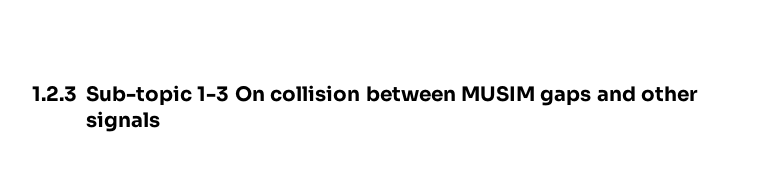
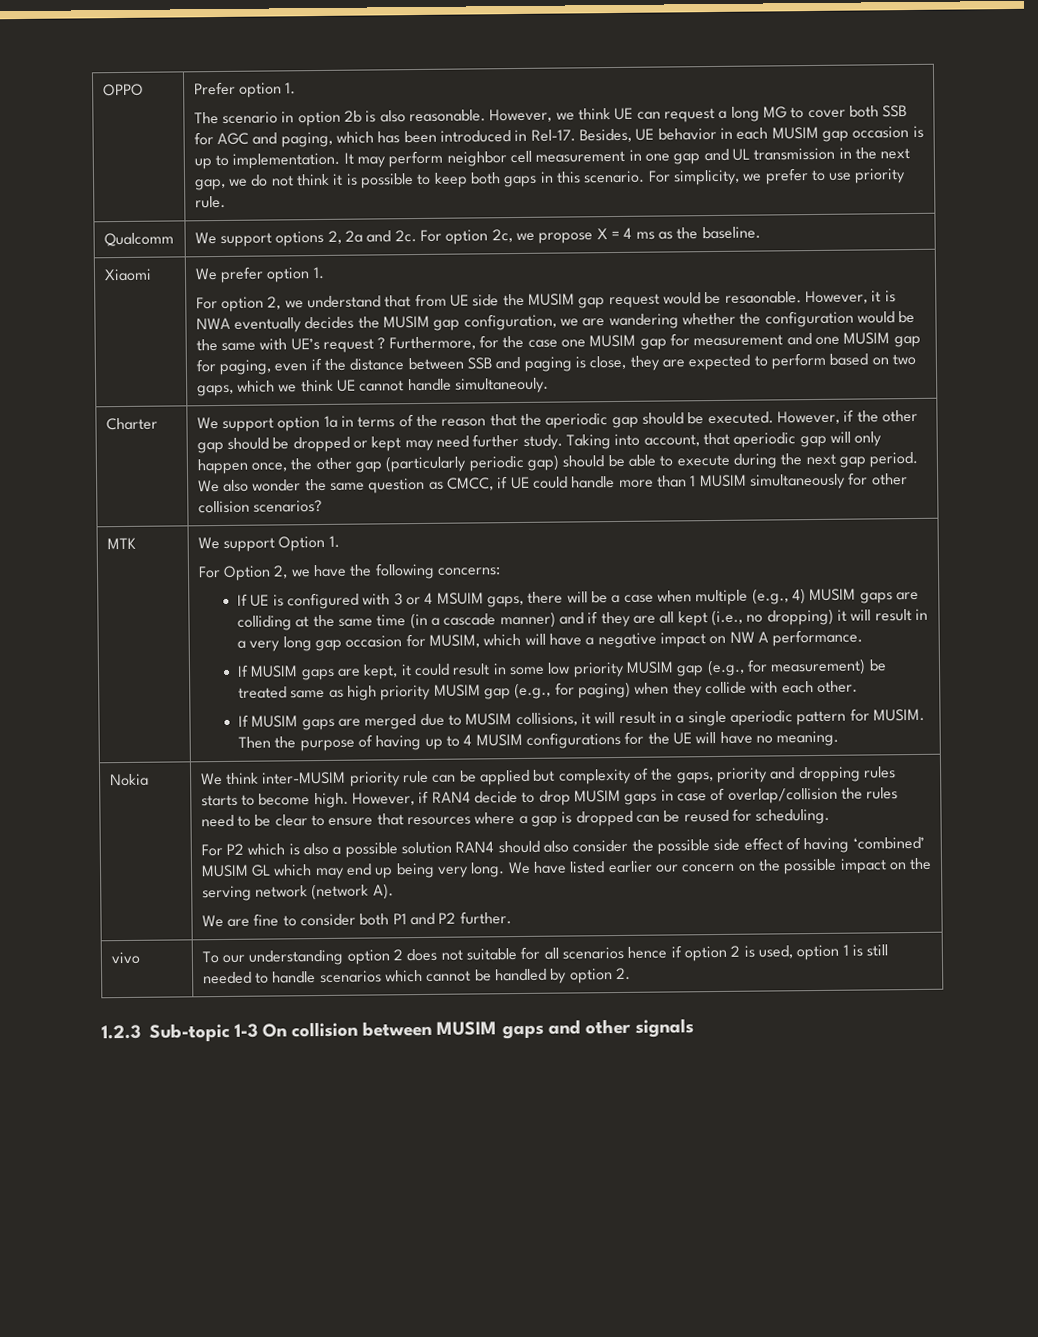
(32, 93) none -> [102,83,144,97] [193,81,297,98] [193,105,908,127] [193,125,924,148] [193,147,911,170] [194,168,907,191] [194,195,226,209] [103,232,174,247] [194,226,761,247] [103,268,152,282] [194,266,325,283] [195,290,896,312] [195,310,916,333] [195,332,921,353] [195,352,916,376] [196,377,549,397] [105,417,158,431] [196,409,918,432] [196,431,883,454] [196,451,919,475] [197,472,908,494] [197,499,323,514] [106,537,136,550] [197,535,340,552] [197,562,501,581] [237,588,919,610] [237,608,928,631] [237,629,864,652] [237,658,887,681] [238,680,858,701] [238,708,925,731] [238,730,840,752] [109,773,149,787] [200,766,896,787] [200,787,899,809] [200,808,831,828] [200,836,925,858] [200,857,933,880] [201,883,394,902] [201,911,512,928] [110,951,140,965] [201,944,889,966] [202,967,631,985] OPPO | Prefer option 1. // The scenario in option 2b is also reasonable. However, we think UE can request a long MG to cover both SSB for AGC and paging, which has been introduced in Rel-17. Besides, UE behavior in each MUSIM gap occasion is up to implementation. It may perform neighbor cell measurement in one gap and UL transmission in the next gap, we do not think it is possible to keep both gaps in this scenario. For simplicity, we prefer to use priority rule. // Qualcomm | We support options 2, 2a and 2c. For option 2c, we propose X = 4 ms as the baseline. // Xiaomi | We prefer option 1. // For option 2, we understand that from UE side the MUSIM gap request would be resaonable. However, it is NWA eventually decides the MUSIM gap configuration, we are wandering whether the configuration would be the same with UE’s request ? Furthermore, for the case one MUSIM gap for measurement and one MUSIM gap for paging, even if the distance between SSB and paging is close, they are expected to perform based on two gaps, which we think UE cannot handle simultaneouly. // Charter | We support option 1a in terms of the reason that the aperiodic gap should be executed. However, if the other gap should be dropped or kept may need further study. Taking into account, that aperiodic gap will only happen once, the other gap (particularly periodic gap) should be able to execute during the next gap period. We also wonder the same question as CMCC, if UE could handle more than 1 MUSIM simultaneously for other collision scenarios? // MTK | We support Option 1. // For Option 2, we have the following concerns: // If UE is configured with 3 or 4 MSUIM gaps, there will be a case when multiple (e.g., 4) MUSIM gaps are colliding at the same time (in a cascade manner) and if they are all kept (i.e., no dropping) it will result in a very long gap occasion for MUSIM, which will have a negative impact on NW A performance. // If MUSIM gaps are kept, it could result in some low priority MUSIM gap (e.g., for measurement) be treated same as high priority MUSIM gap (e.g., for paging) when they collide with each other. // If MUSIM gaps are merged due to MUSIM collisions, it will result in a single aperiodic pattern for MUSIM. Then the purpose of having up to 4 MUSIM configurations for the UE will have no meaning. // Nokia | We think inter-MUSIM priority rule can be applied but complexity of the gaps, priority and dropping rules starts to become high. However, if RAN4 decide to drop MUSIM gaps in case of overlap/collision the rules need to be clear to ensure that resources where a gap is dropped can be reused for scheduling. // For P2 which is also a possible solution RAN4 should also consider the possible side effect of having ‘combined’ MUSIM GL which may end up being very long. We have listed earlier our concern on the possible impact on the serving network (network A). // We are fine to consider both P1 and P2 further. // vivo | To our understanding option 2 does not suitable for all scenarios hence if option 2 is used, option 1 is still needed to handle scenarios which cannot be handled by option 2. //

